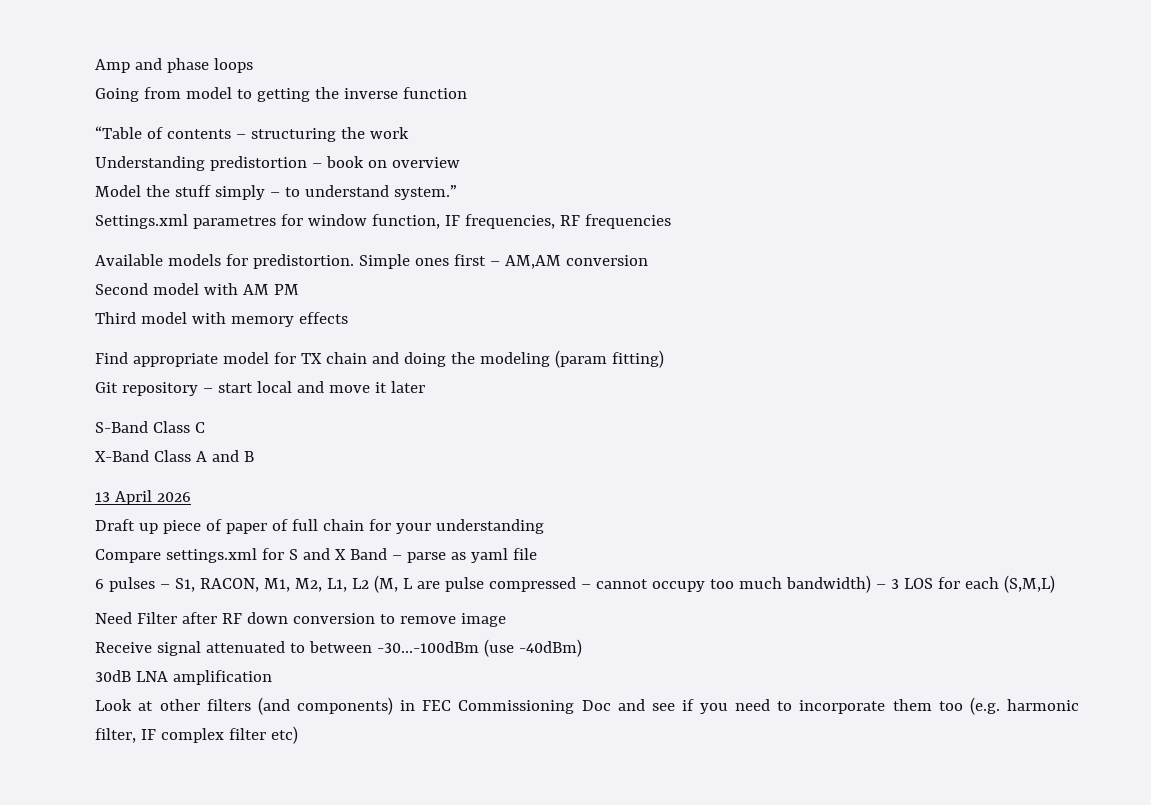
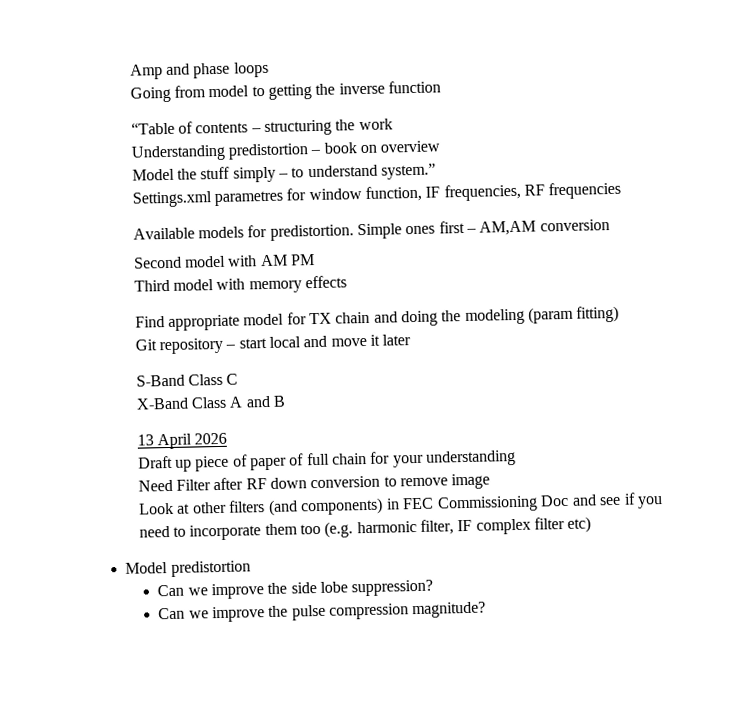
[95,548,538,563] [95,575,1056,593] // Compare settings.xml for S and X Band – parse as yaml file // 6 pulses – S1, RACON, M1, M2, L1, L2 (M, L are pulse compressed – cannot occupy too much bandwidth) – 3 LOS for each (S,M,L) -> (516, 458) none
[95,639,583,657] [95,670,273,685] // Receive signal attenuated to between -30…-100dBm (use -40dBm) // 30dB LNA amplification -> (491, 481) none
(299, 735) none -> [125,560,251,577] [157,579,434,600] [158,601,487,623] // Model predistortion // Can we improve the side lobe suppression? // Can we improve the pulse compression magnitude?

